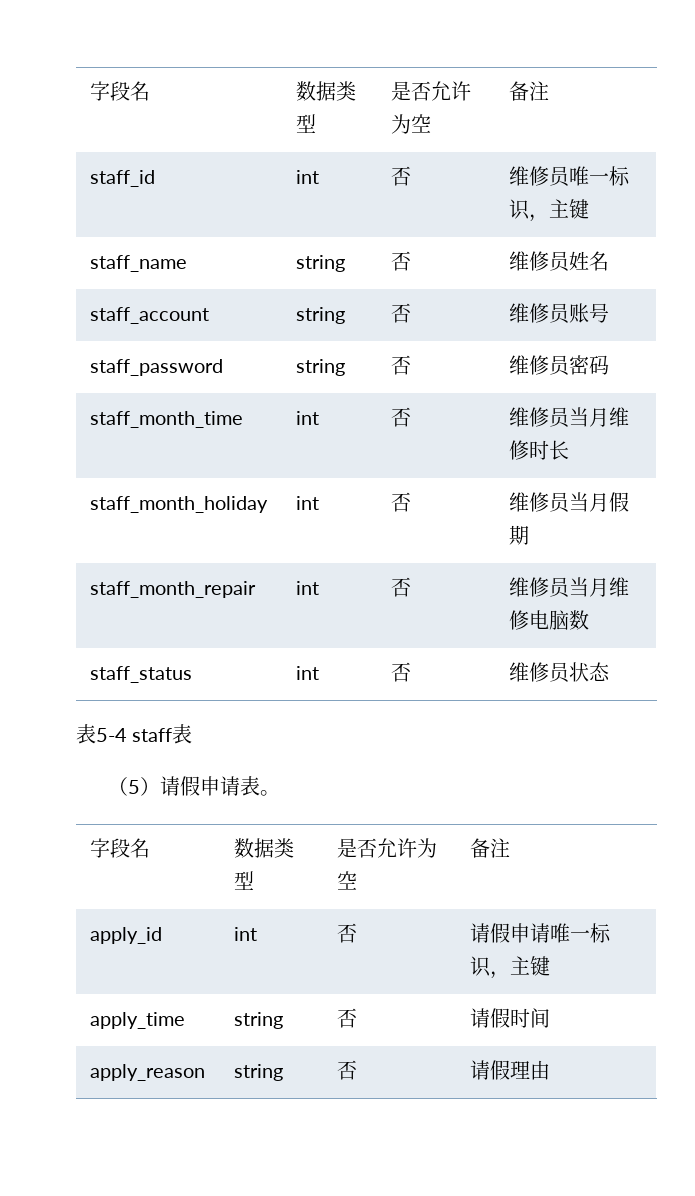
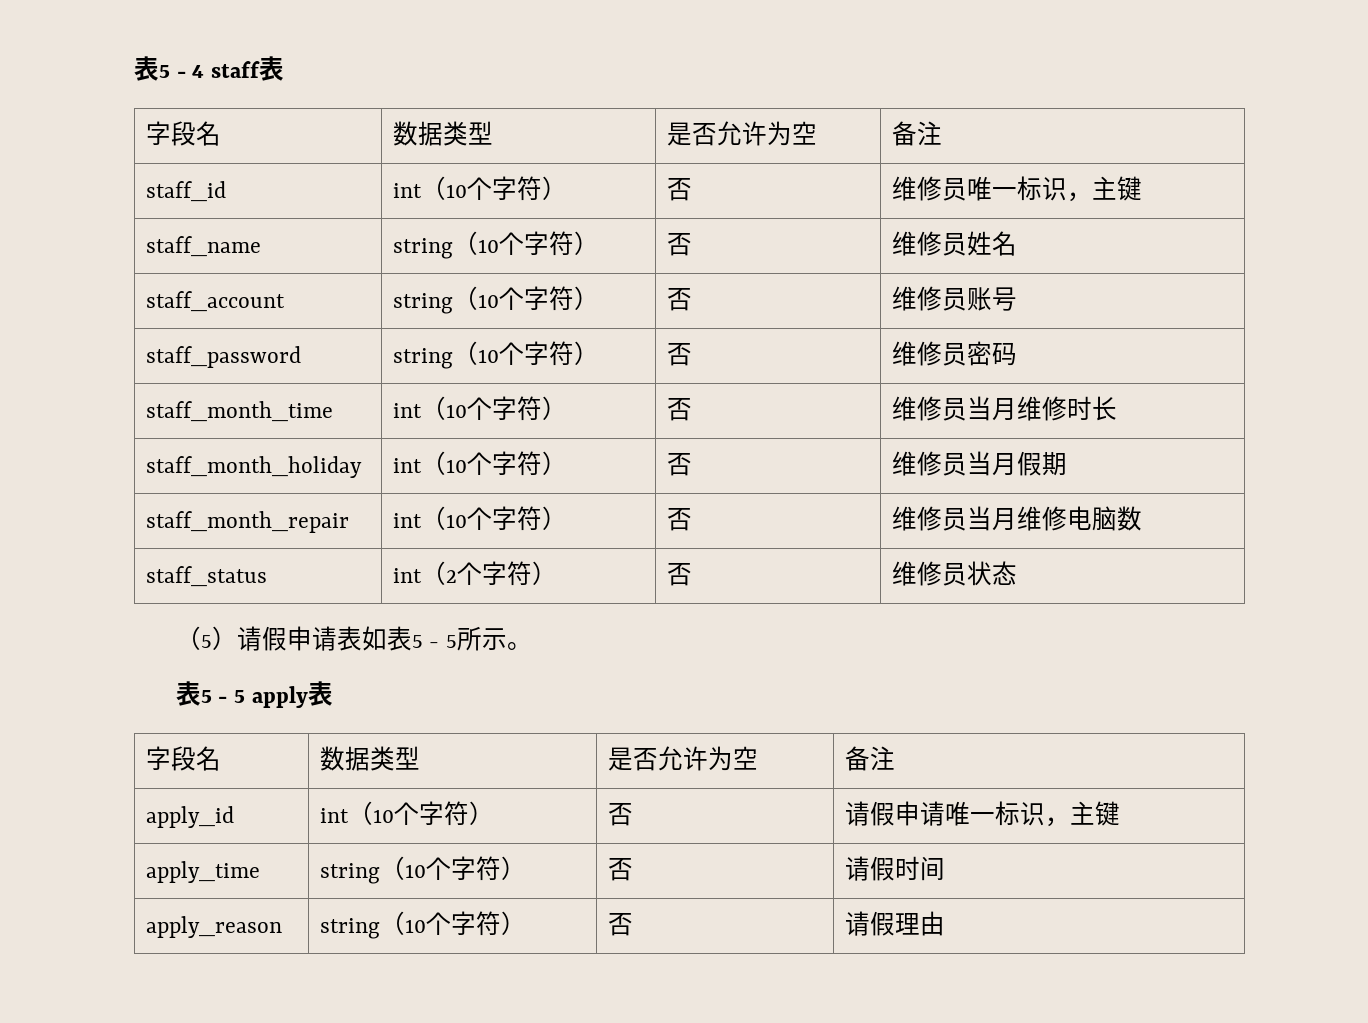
(90, 91) none -> [134,56,284,81] 表5 - 4 staff表 //
(320, 177) none -> [420,176,567,201] （10个字符）
(346, 263) none -> [452,231,599,256] （10个字符）
(346, 315) none -> [452,286,599,311] （10个字符）
(346, 367) none -> [452,341,599,366] （10个字符）
(320, 418) none -> [420,396,567,421] （10个字符）
(320, 503) none -> [420,451,567,476] （10个字符）
(320, 588) none -> [420,506,567,531] （10个字符）
(320, 673) none -> [420,561,557,586] （2个字符）
[76,724,193,744] // 表5-4 staff表 -> (1017, 573) none
[259,790,280,796] 。 -> [361,626,532,651] [175,681,333,708] 如表5 - 5所示。 // 表5 - 5 apply表
(258, 934) none -> [347,801,494,826] （10个字符）
(284, 1020) none -> [379,856,526,881] （10个字符）
(284, 1072) none -> [379,911,526,936] （10个字符）

